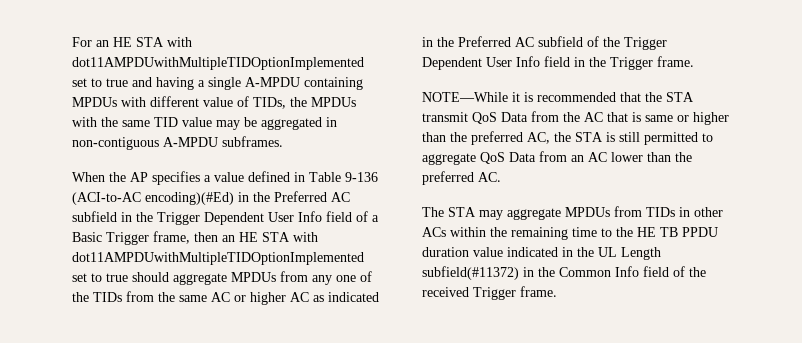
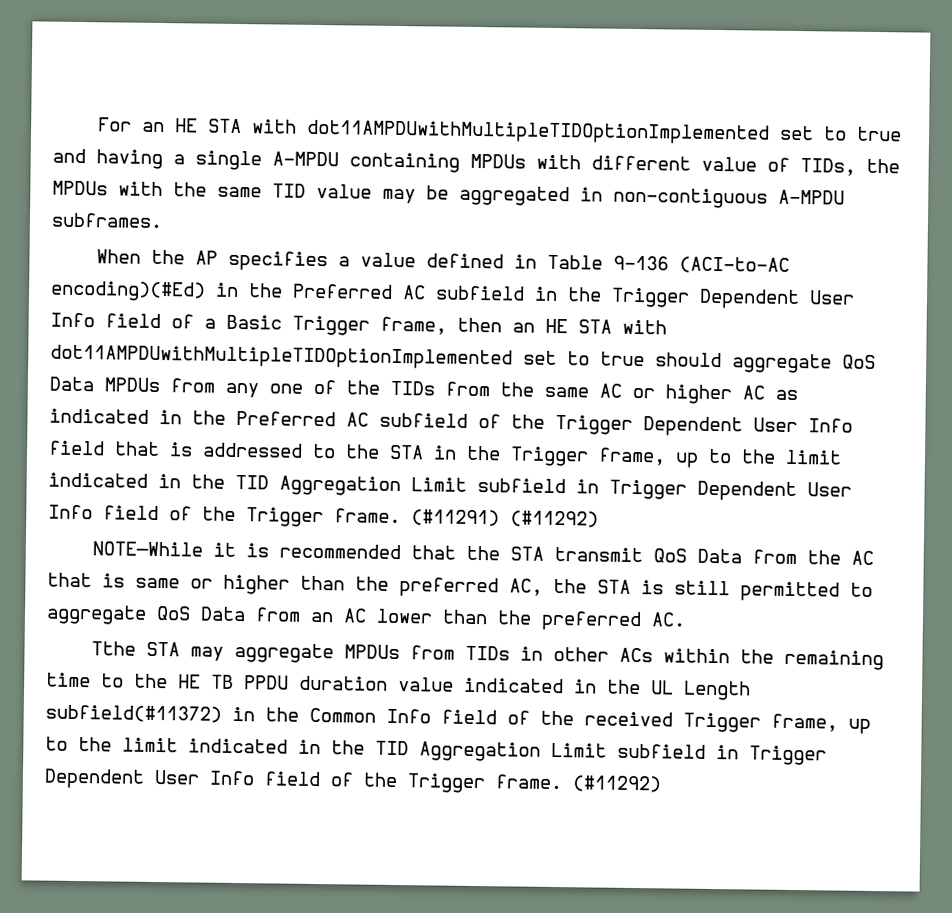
(227, 279) none -> [842,354,876,370] [49,376,94,392] QoS Data
[574,56,694,70] in the Trigger frame. -> [114,441,842,468] [48,472,852,502] [48,504,599,528] that is addressed to the STA in the Trigger frame, up to the limit indicated in the TID Aggregation Limit subfield in Trigger Dependent User Info field of the Trigger frame. (#11291) (#11292)
[422,207,444,217] The -> [90,641,136,656] Tthe
[520,286,557,297] frame. -> [771,713,871,734] [45,736,827,766] [44,768,661,794] frame, up to the limit indicated in the TID Aggregation Limit subfield in Trigger Dependent User Info field of the Trigger frame. (#11292)

